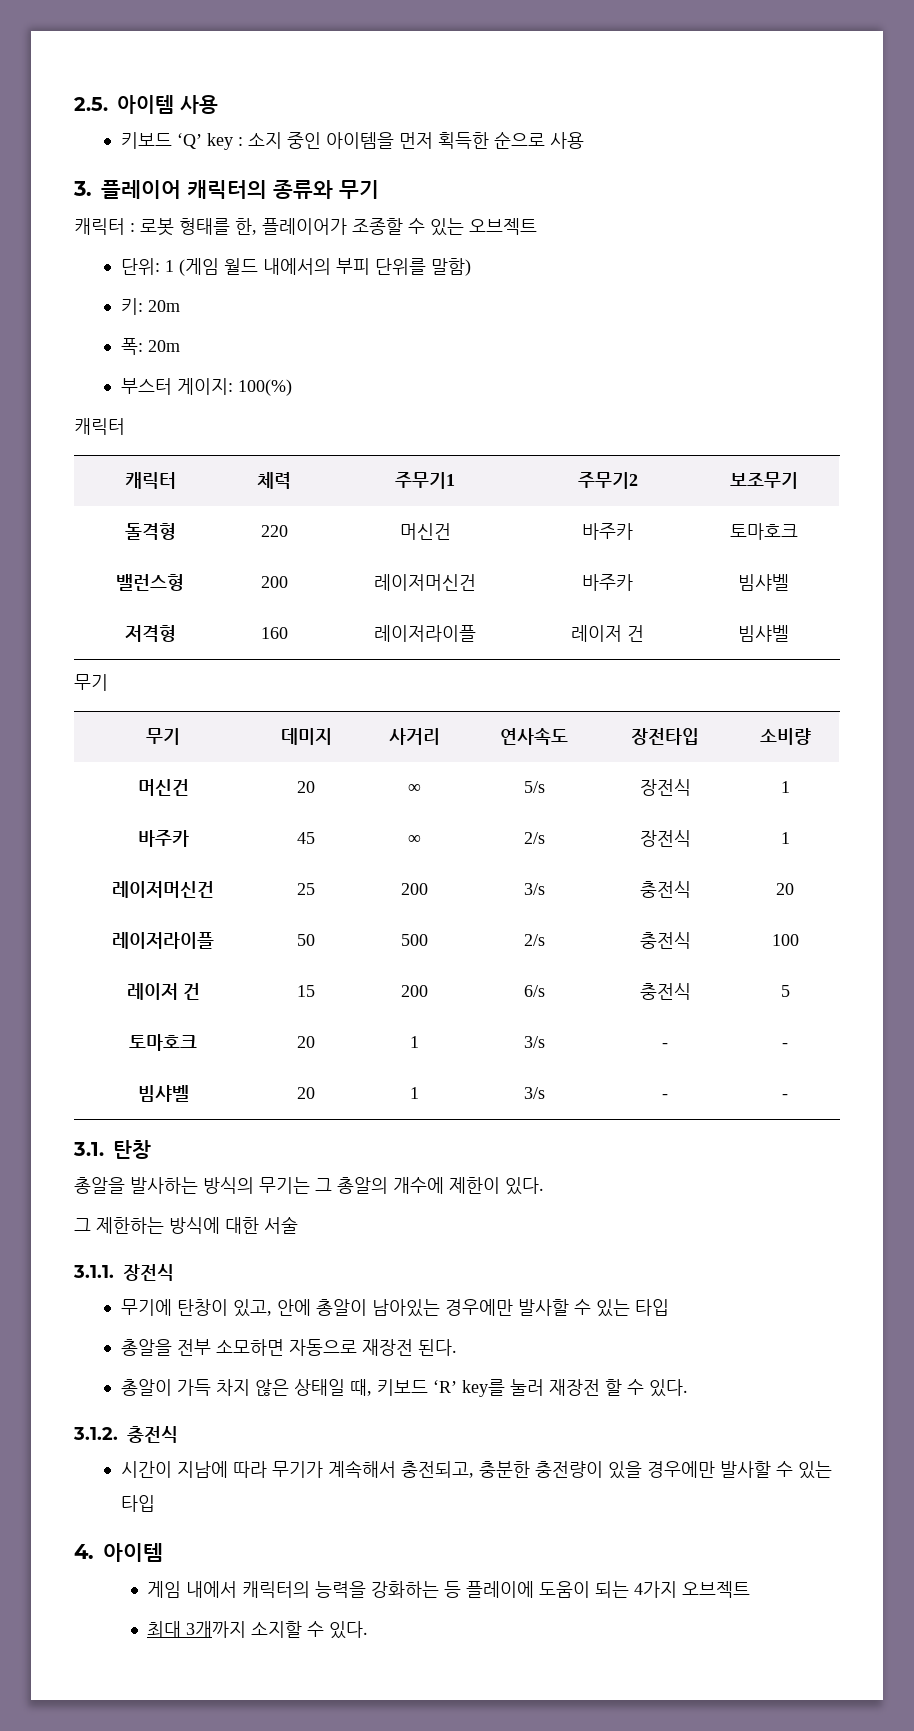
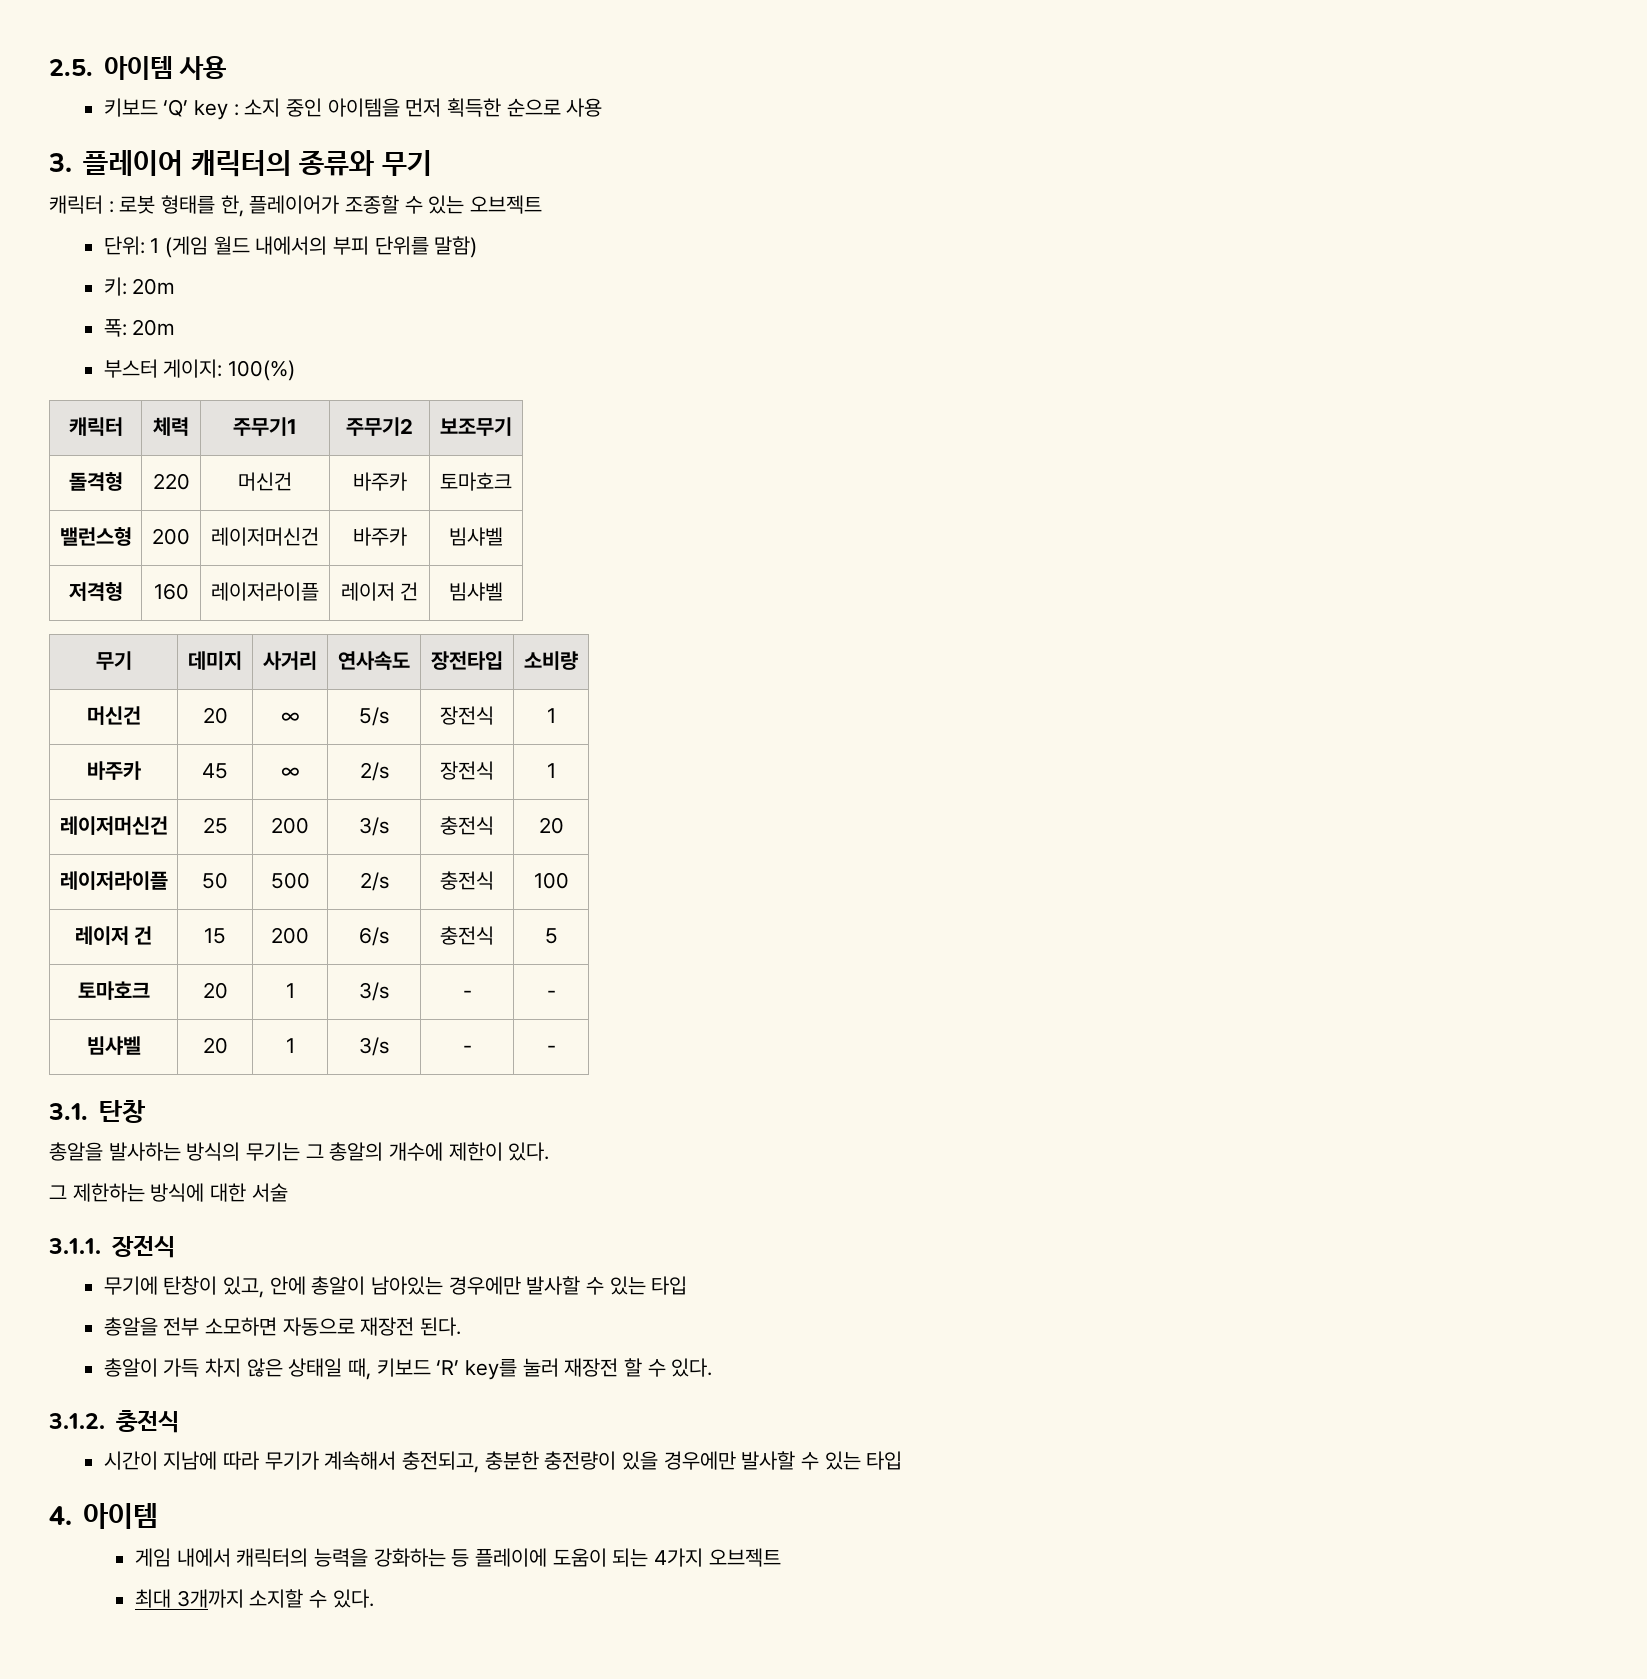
[74,418,125,435] // 캐릭터 -> (295, 370) none
[74,674,108,691] // 무기 -> (503, 591) none

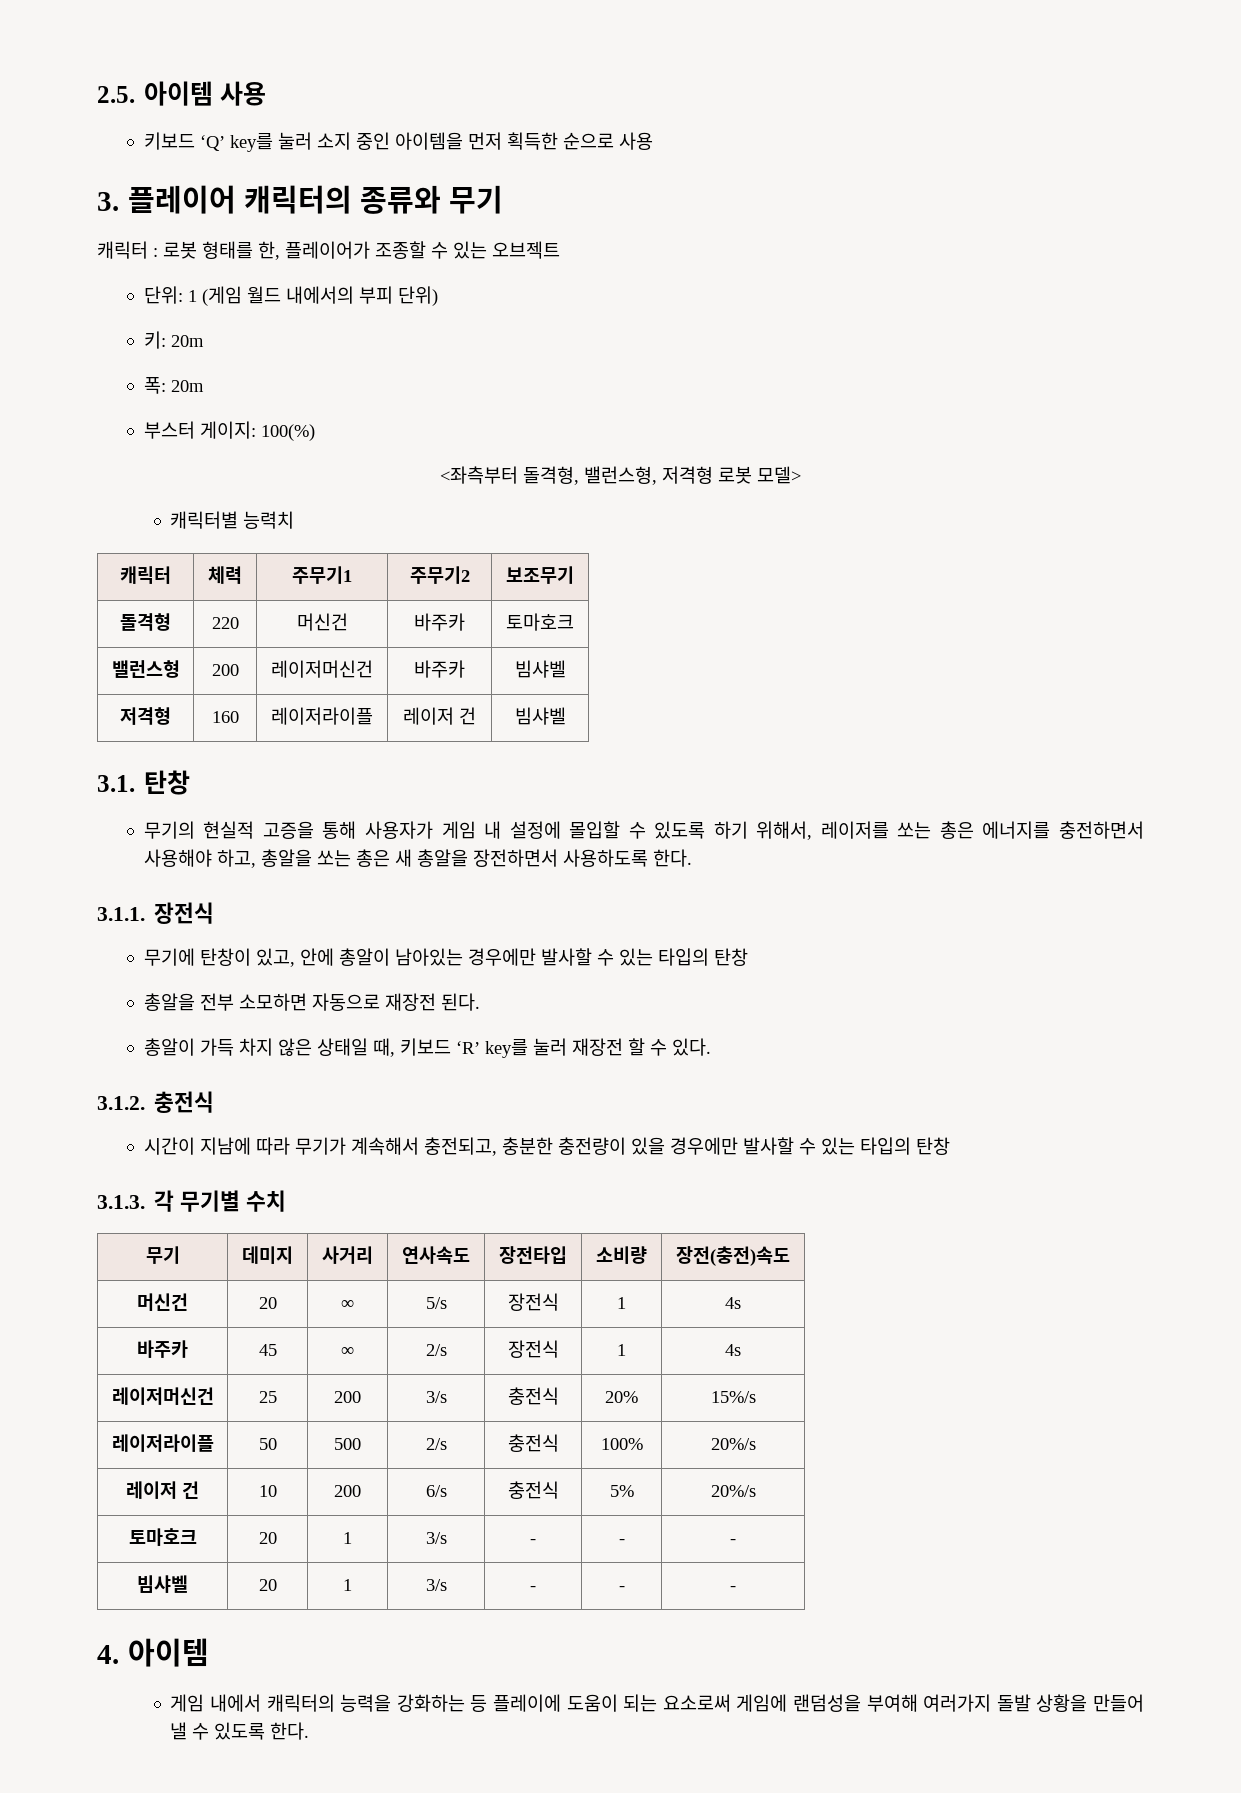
[193,100,239,120] key : -> [229,132,312,152] key를 눌러
[374,236,478,258] 단위를 말함) -> [397,286,438,306] 단위)
(295, 370) none -> [440,466,801,485] [170,511,295,529] // <좌측부터 돌격형, 밸런스형, 저격형 로봇 모델> // 캐릭터별 능력치
[95,651,132,670] [188,651,242,670] [263,651,317,670] [338,651,410,670] [431,651,503,670] [524,651,578,670] [86,706,141,725] [202,707,228,724] [280,712,300,723] [359,707,389,726] [440,706,494,725] [546,708,556,723] [86,761,141,780] [202,763,228,779] [280,767,300,778] [359,762,389,781] [440,761,494,780] [546,763,556,778] [59,816,168,835] [202,817,228,834] [271,817,309,834] [359,817,389,836] [440,816,494,835] [538,817,564,834] [59,871,168,890] [202,872,228,889] [270,872,310,889] [359,872,389,891] [440,871,494,890] [533,872,569,889] [74,926,153,945] [204,928,226,944] [271,927,309,944] [359,927,389,946] [440,926,494,945] [544,928,558,944] [77,981,150,1000] [202,982,228,999] [285,983,295,998] [359,982,389,1001] [462,990,472,998] [546,990,556,998] [86,1036,141,1055] [202,1037,228,1054] [285,1038,295,1053] [359,1037,389,1056] [462,1045,472,1053] [546,1045,556,1053] [48,1100,146,1123] [49,1142,550,1161] [49,1183,288,1202] // 무기 | 데미지 | 사거리 | 연사속도 | 장전타입 | 소비량 // 머신건 | 20 | ∞ | 5/s | 장전식 | 1 // 바주카 | 45 | ∞ | 2/s | 장전식 | 1 // 레이저머신건 | 25 | 200 | 3/s | 충전식 | 20 // 레이저라이플 | 50 | 500 | 2/s | 충전식 | 100 // 레이저 건 | 15 | 200 | 6/s | 충전식 | 5 // 토마호크 | 20 | 1 | 3/s | - | - // 빔샤벨 | 20 | 1 | 3/s | - | - // 3.1. 탄창 // 총알을 발사하는 방식의 무기는 그 총알의 개수에 제한이 있다. // 그 제한하는 방식에 대한 서술 -> [97,770,191,795] [143,821,1144,840] [143,849,692,868] // 3.1. 탄창 // 무기의 현실적 고증을 통해 사용자가 게임 내 설정에 몰입할 수 있도록 하기 위해서, 레이저를 쏘는 총은 에너지를 충전하면서 사용해야 하고, 총알을 쏘는 총은 새 총알을 장전하면서 사용하도록 한다.
[651,1276,688,1295] 타입 -> [657,948,748,966] 타입의 탄창
[866,1451,903,1470] 타입 -> [859,1137,950,1155] [97,1190,286,1212] [145,1246,180,1264] [242,1246,293,1264] [322,1246,373,1264] [402,1246,470,1264] [499,1246,567,1264] [596,1246,647,1264] [676,1246,790,1266] [137,1293,188,1311] [258,1297,277,1309] [341,1300,354,1309] [425,1297,447,1309] [507,1293,559,1311] [617,1297,626,1309] [725,1297,741,1309] [137,1340,188,1358] [258,1344,277,1356] [341,1347,354,1356] [425,1344,447,1356] [507,1340,559,1358] [617,1344,626,1356] [725,1344,741,1356] [111,1387,214,1405] [258,1391,277,1403] [334,1391,361,1403] [425,1391,447,1403] [507,1387,559,1405] [605,1391,638,1403] [710,1391,756,1403] [111,1434,214,1452] [258,1438,277,1450] [334,1438,361,1450] [425,1438,447,1450] [507,1434,559,1452] [600,1438,643,1450] [710,1438,756,1450] [126,1481,199,1499] [258,1485,277,1497] [334,1485,361,1497] [425,1485,447,1497] [507,1481,559,1499] [609,1485,634,1497] [710,1485,756,1497] [128,1528,197,1546] [258,1532,277,1544] [343,1532,352,1544] [425,1532,447,1544] [530,1539,536,1544] [618,1539,625,1544] [730,1539,736,1544] [137,1575,188,1593] [258,1579,277,1591] [343,1579,352,1591] [425,1579,447,1591] [530,1586,536,1591] [618,1586,625,1591] [730,1586,736,1591] 타입의 탄창 // 3.1.3. 각 무기별 수치 // 무기 | 데미지 | 사거리 | 연사속도 | 장전타입 | 소비량 | 장전(충전)속도 // 머신건 | 20 | ∞ | 5/s | 장전식 | 1 | 4s // 바주카 | 45 | ∞ | 2/s | 장전식 | 1 | 4s // 레이저머신건 | 25 | 200 | 3/s | 충전식 | 20% | 15%/s // 레이저라이플 | 50 | 500 | 2/s | 충전식 | 100% | 20%/s // 레이저 건 | 10 | 200 | 6/s | 충전식 | 5% | 20%/s // 토마호크 | 20 | 1 | 3/s | - | - | - // 빔샤벨 | 20 | 1 | 3/s | - | - | -
[654,1548,781,1567] [134,1589,374,1608] 4가지 오브젝트 // 최대 3개까지 소지할 수 있다. -> [662,1694,1144,1712] [170,1722,310,1740] 요소로써 게임에 랜덤성을 부여해 여러가지 돌발 상황을 만들어 낼 수 있도록 한다.

